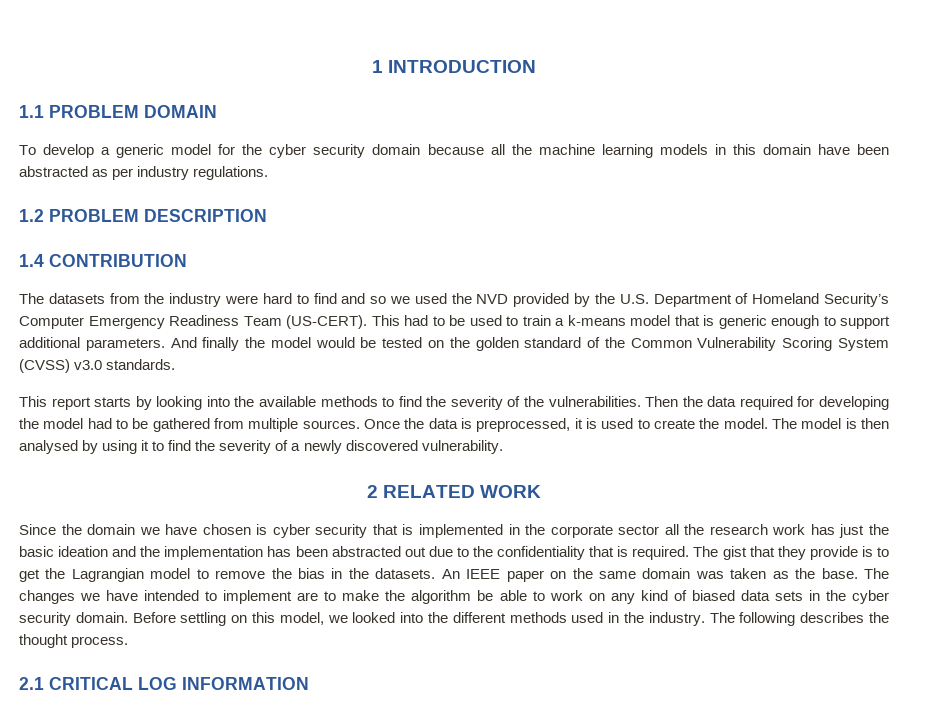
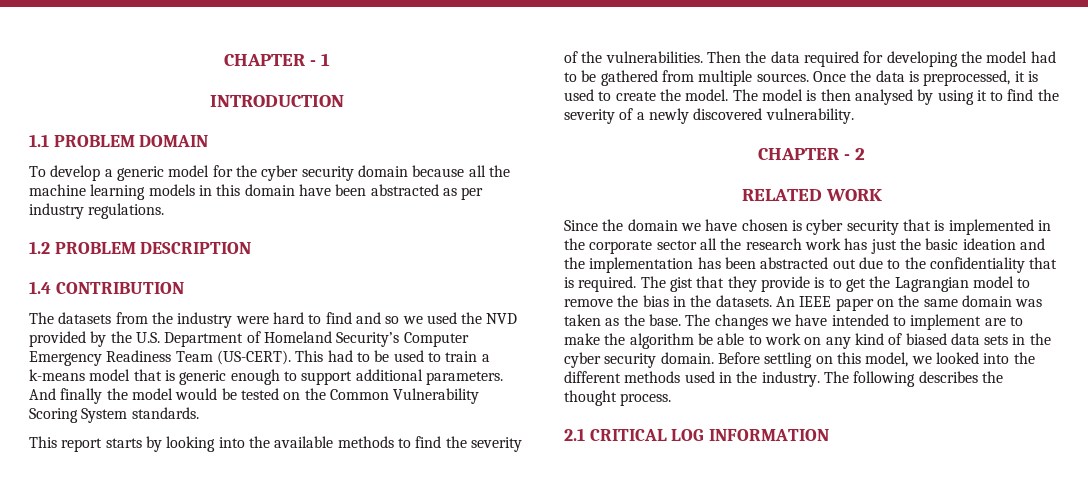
(371, 66) none -> [223,54,316,66] CHAPTER -
(383, 66) none -> (330, 59) //
[475,337,625,351] golden standard of the -> (326, 394) none
[19,359,103,373] (CVSS) v3.0 -> (128, 415) none
(503, 447) none -> [758,148,850,160] CHAPTER -
(378, 491) none -> (865, 154) //

